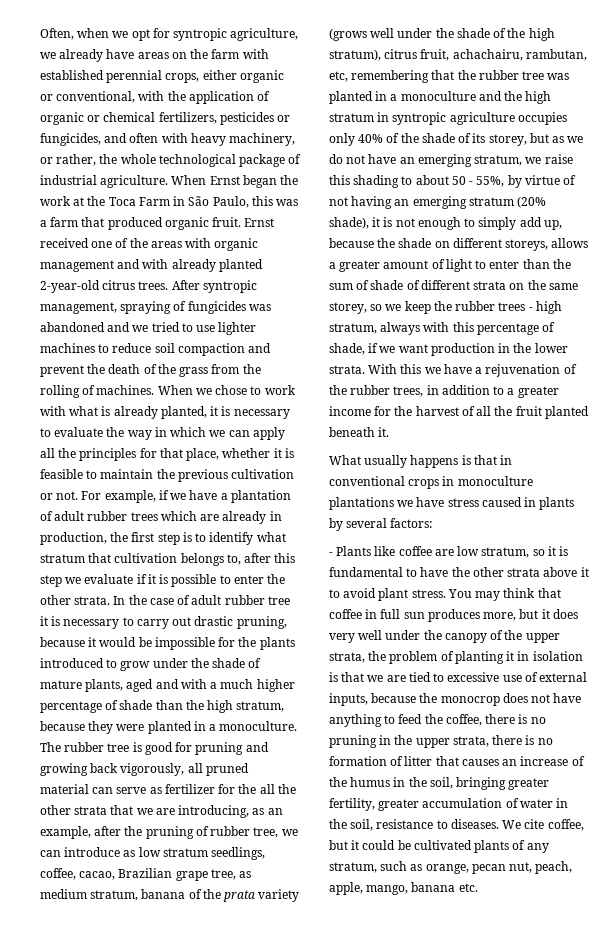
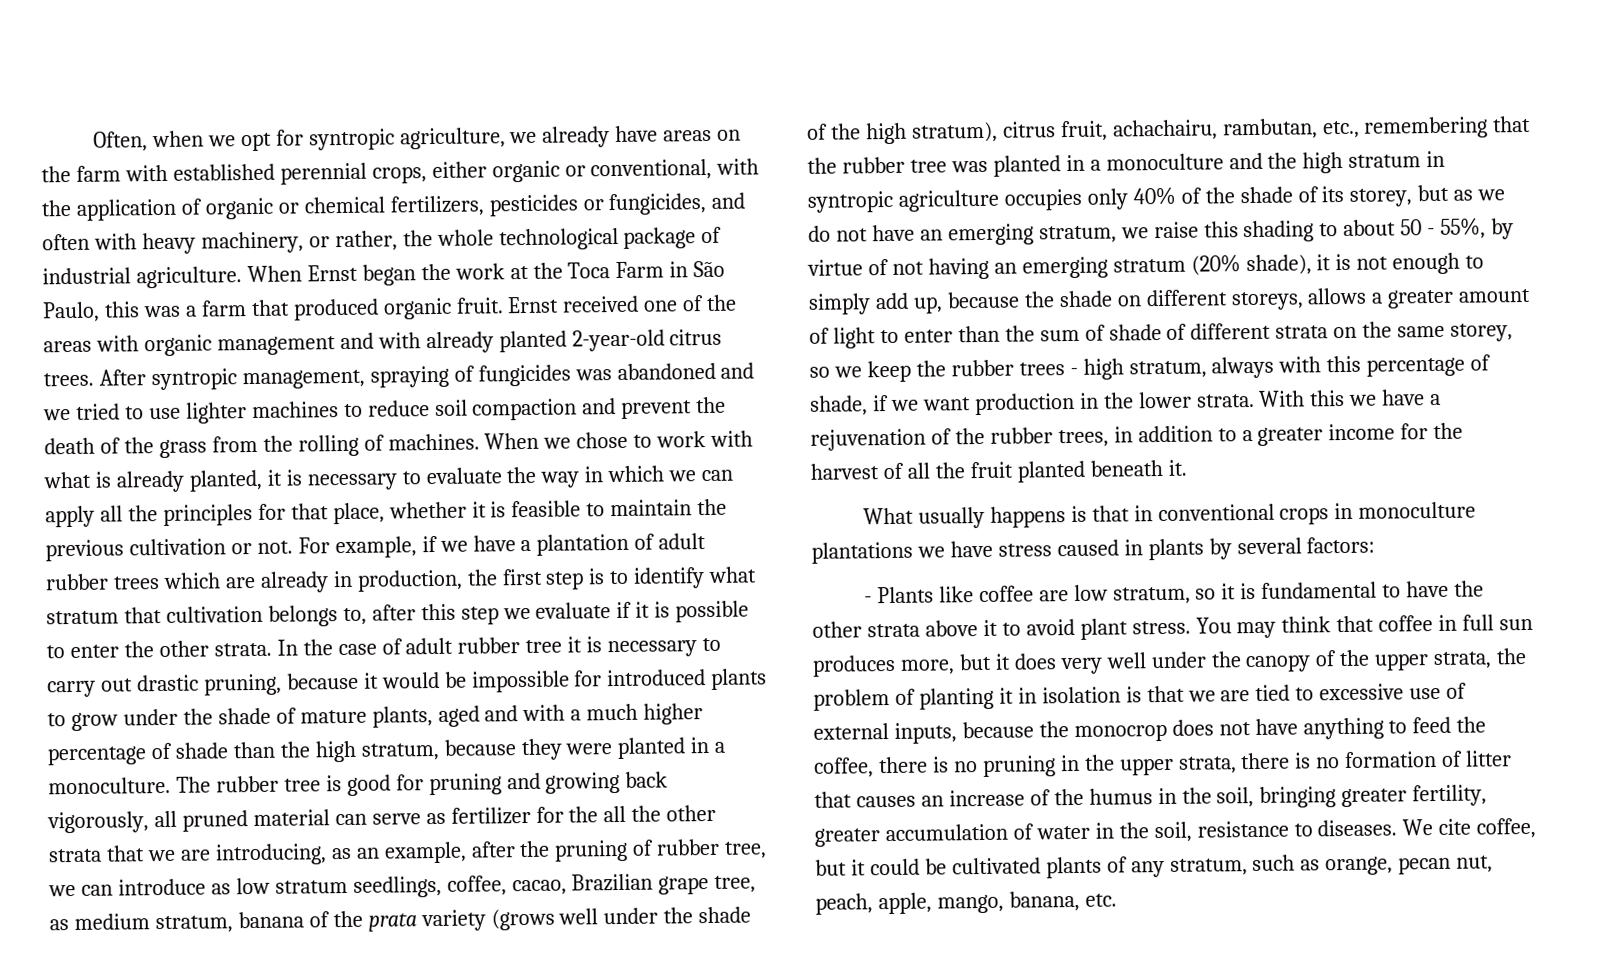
[238,637,295,650] [40,658,104,668] the plants introduced -> [607,668,768,690] introduced plants
[329,71,348,82] etc, -> [1322,120,1360,139] etc.,
[411,882,456,892] banana -> [1008,890,1080,912] banana,

